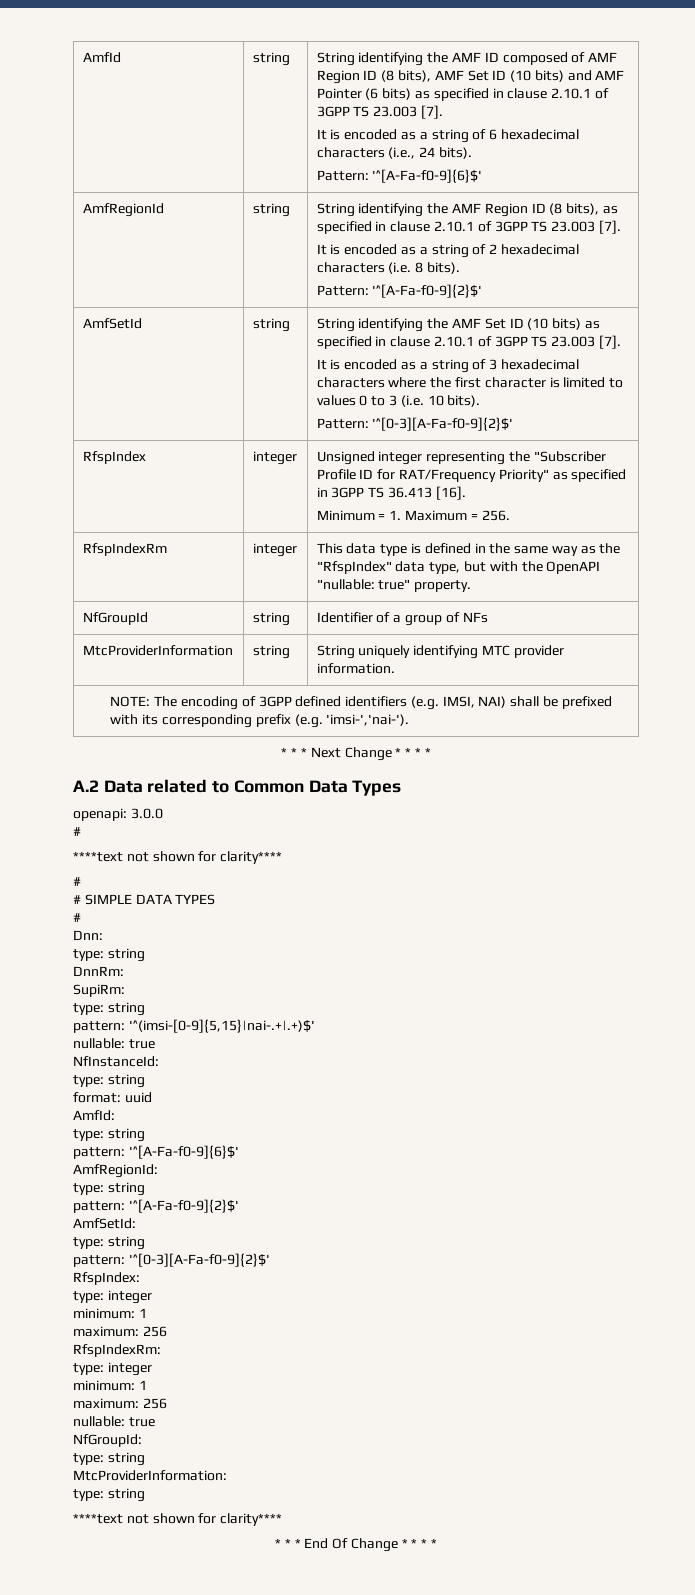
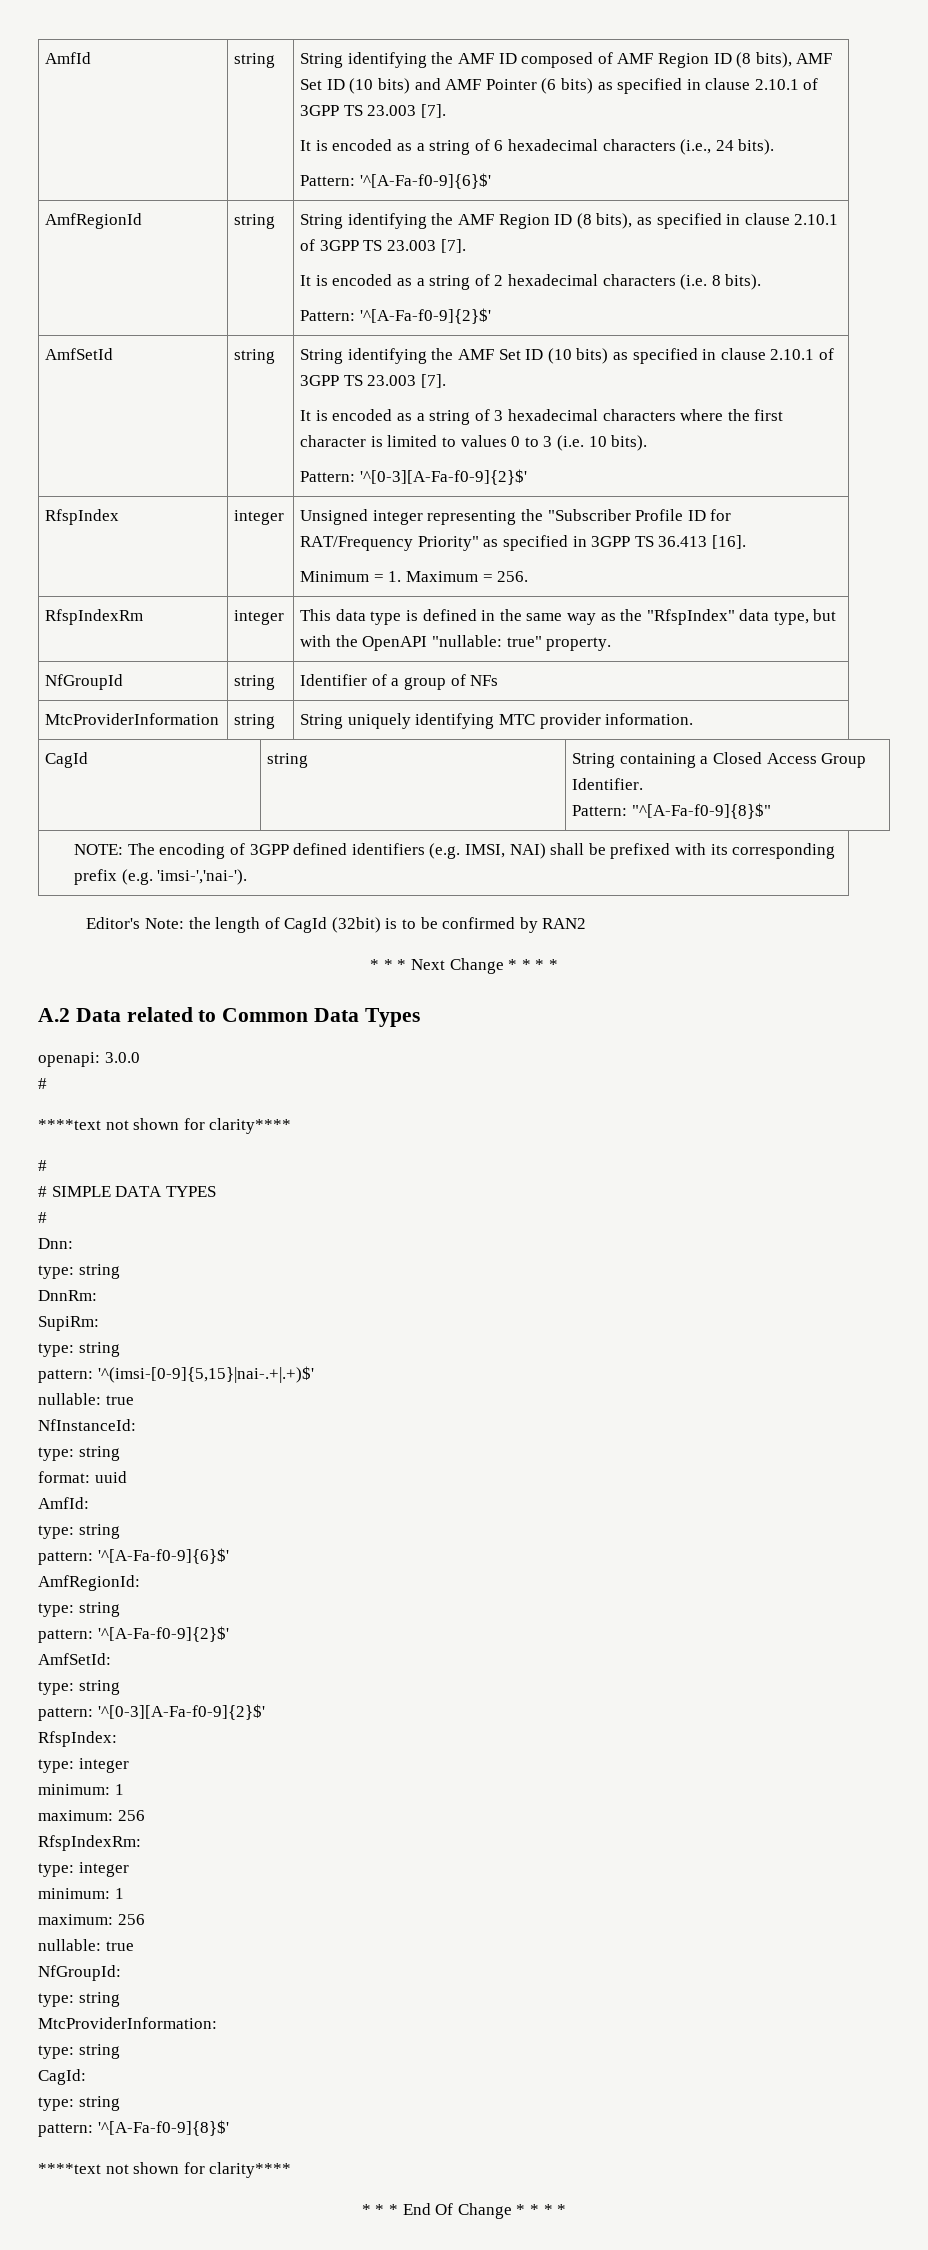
(395, 668) none -> [45,752,89,768] [267,753,309,768] [572,752,867,768] [572,778,644,790] [572,803,771,819] // CagId | string | String containing a Closed Access Group Identifier. // Pattern: "^[A-Fa-f0-9]{8}$"
(410, 720) none -> [86,917,587,933] // Editor's Note: the length of CagId (32bit) is to be confirmed by RAN2
(145, 1495) none -> [38,2069,86,2085] [38,2096,120,2111] [38,2120,229,2137] // CagId: // type: string // pattern: '^[A-Fa-f0-9]{8}$'

